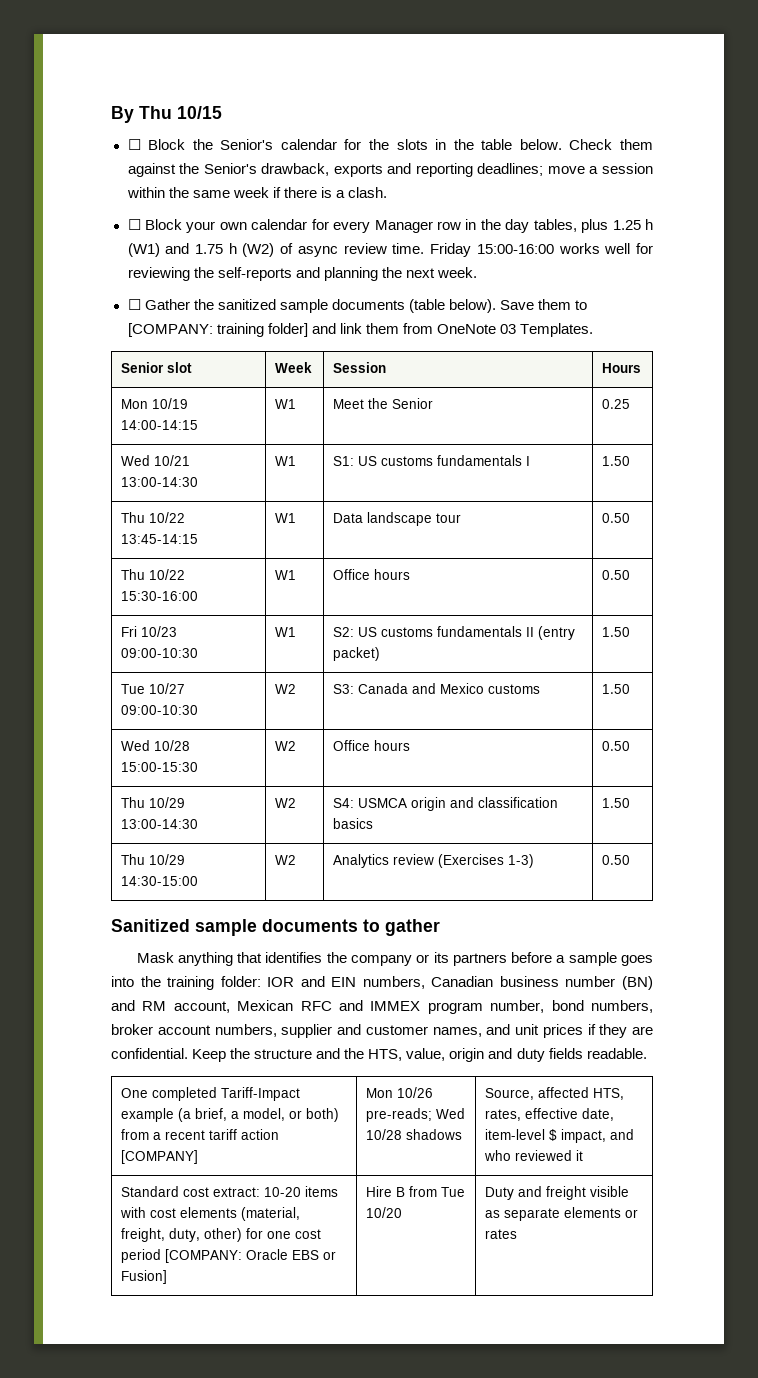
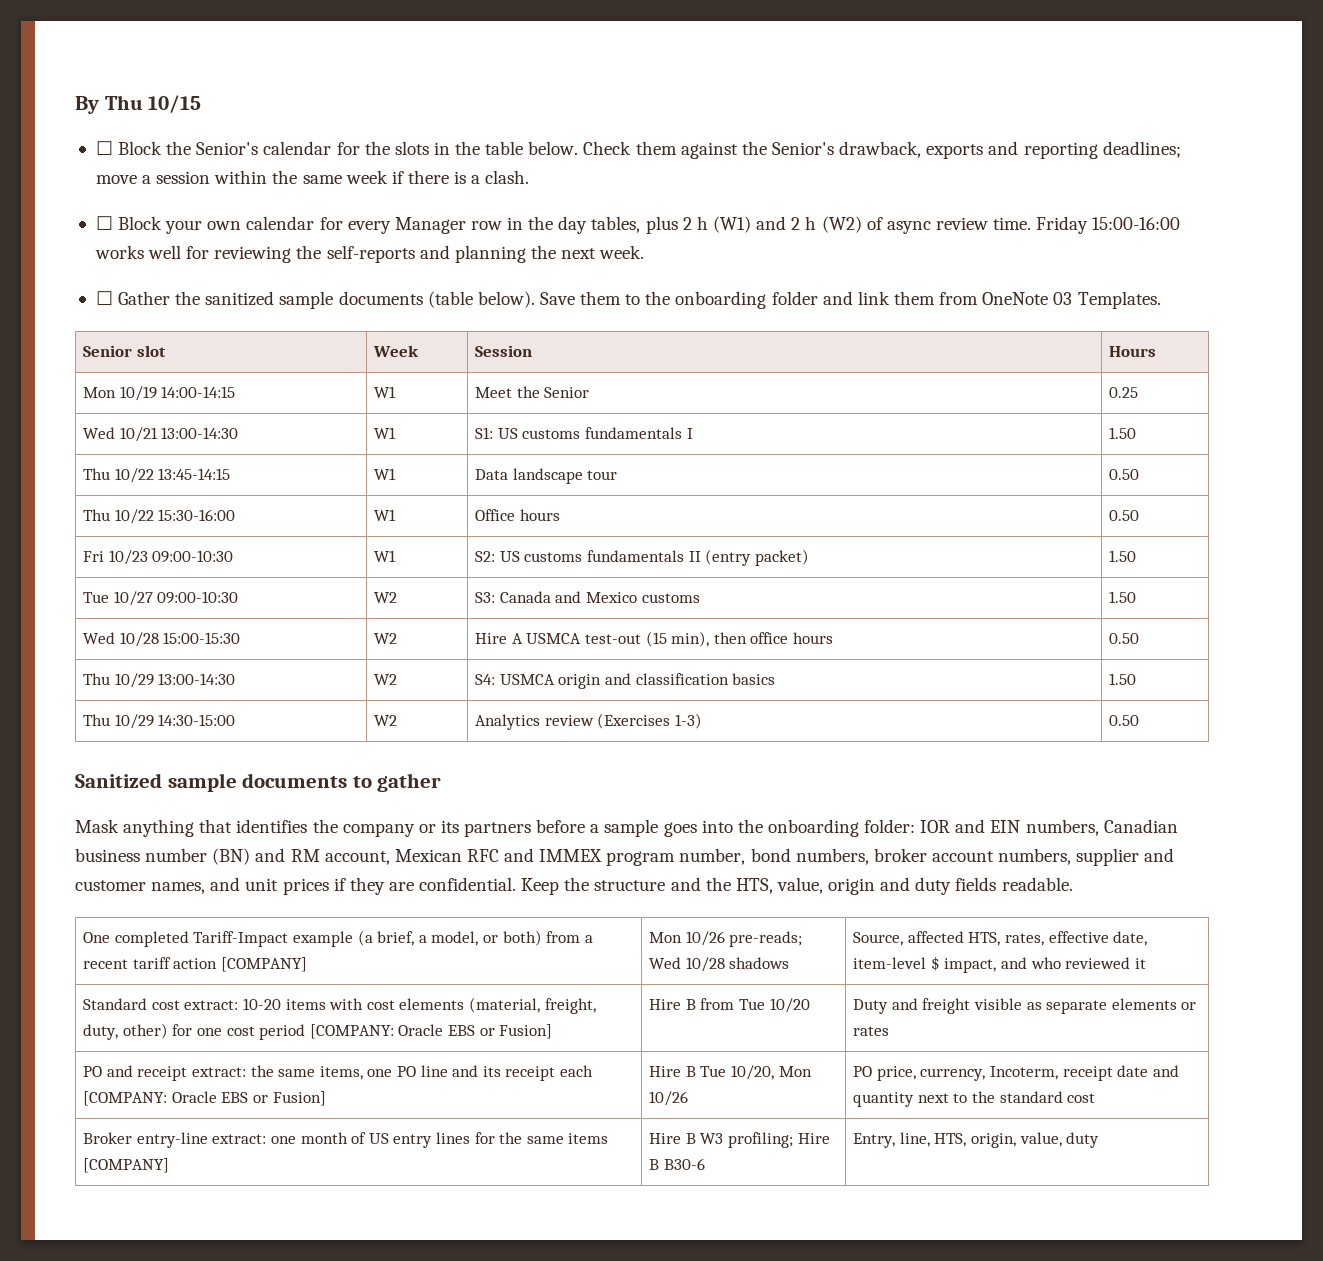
[612,220,641,230] 1.25 -> [682,217,692,230] 2
[194,244,223,254] 1.75 -> [791,217,801,230] 2
[127,323,308,337] [COMPANY: training folder] -> [645,291,818,309] the onboarding folder
[332,740,370,751] Office -> [475,631,789,647] Hire A USMCA test-out (15 min), then office
[167,976,215,990] training -> [767,819,859,837] onboarding
(517, 1234) none -> [83,1065,593,1081] [83,1091,326,1106] [649,1065,812,1080] [649,1091,689,1106] [853,1065,1179,1081] [853,1091,1096,1107] [83,1132,609,1148] [83,1158,170,1173] [649,1132,830,1148] [649,1158,705,1170] [853,1132,1100,1148] // PO and receipt extract: the same items, one PO line and its receipt each [COMPANY: Oracle EBS or Fusion] | Hire B Tue 10/20, Mon 10/26 | PO price, currency, Incoterm, receipt date and quantity next to the standard cost // Broker entry-line extract: one month of US entry lines for the same items [COMPANY] | Hire B W3 profiling; Hire B B30-6 | Entry, line, HTS, origin, value, duty

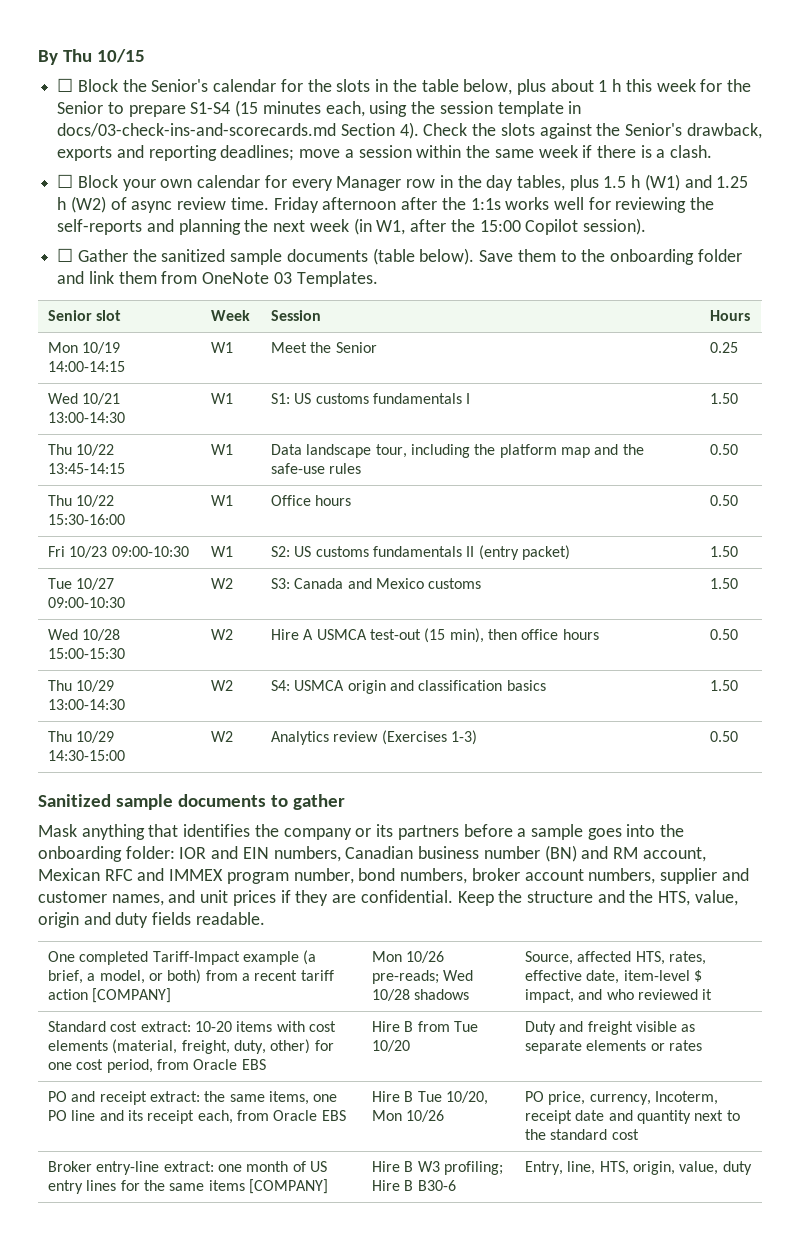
[528,141,677,155] below. Check them -> [463,79,752,95] [57,100,582,117] [57,122,535,139] below, plus about 1 h this week for the Senior to prepare S1-S4 (15 minutes each, using the session template in docs/03-check-ins-and-scorecards.md Section 4). Check the slots
[682,217,692,230] 2 -> [603,176,627,188] 1.5
[791,217,801,230] 2 -> [716,176,749,188] 1.25
[1092,217,1181,230] 15:00-16:00 -> [322,197,501,210] afternoon after the 1:1s
[599,245,645,259] week. -> [309,218,646,235] week (in W1, after the 15:00 Copilot session).
[587,470,618,480] tour -> [375,444,644,458] [270,463,362,474] tour, including the platform map and the safe-use rules
[259,1024,553,1040] period [COMPANY: Oracle EBS or Fusion] -> [106,1059,266,1073] period, from Oracle EBS
[559,1065,593,1077] [83,1091,326,1106] each [COMPANY: Oracle EBS or Fusion] -> [197,1110,346,1124] each, from Oracle EBS

